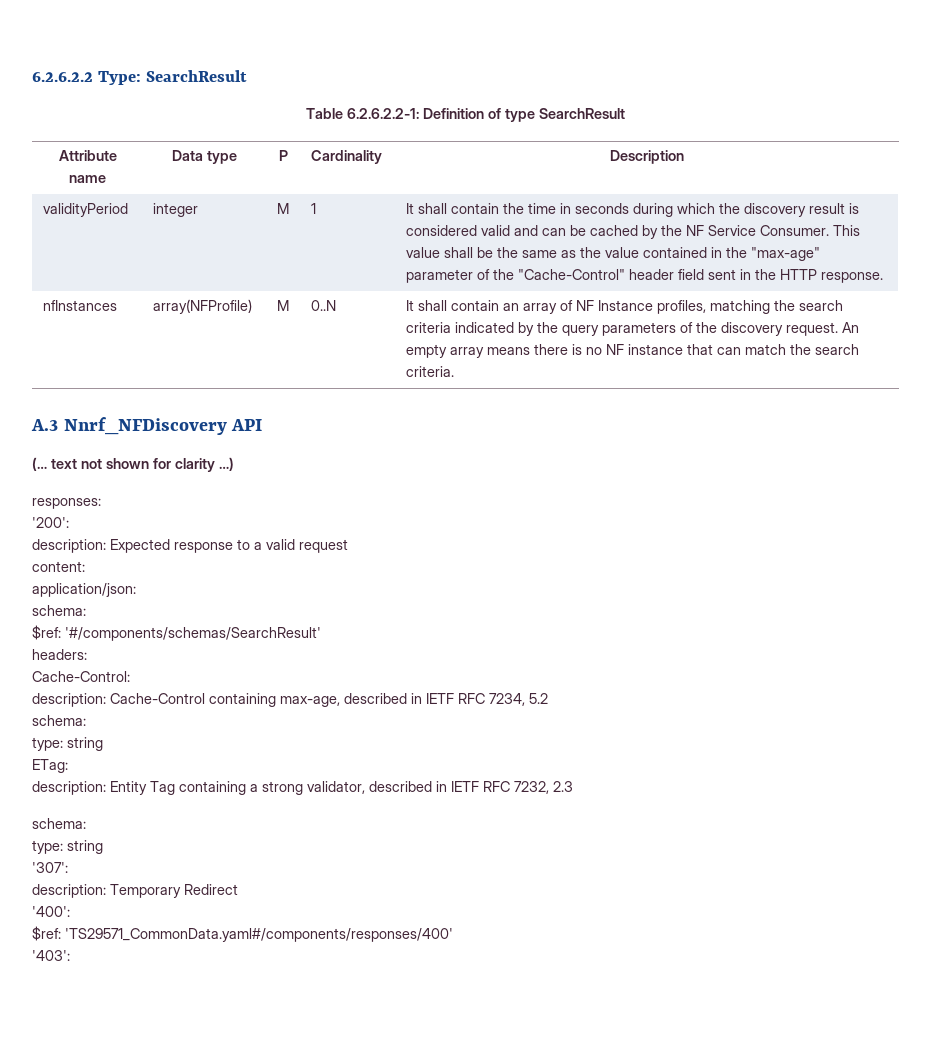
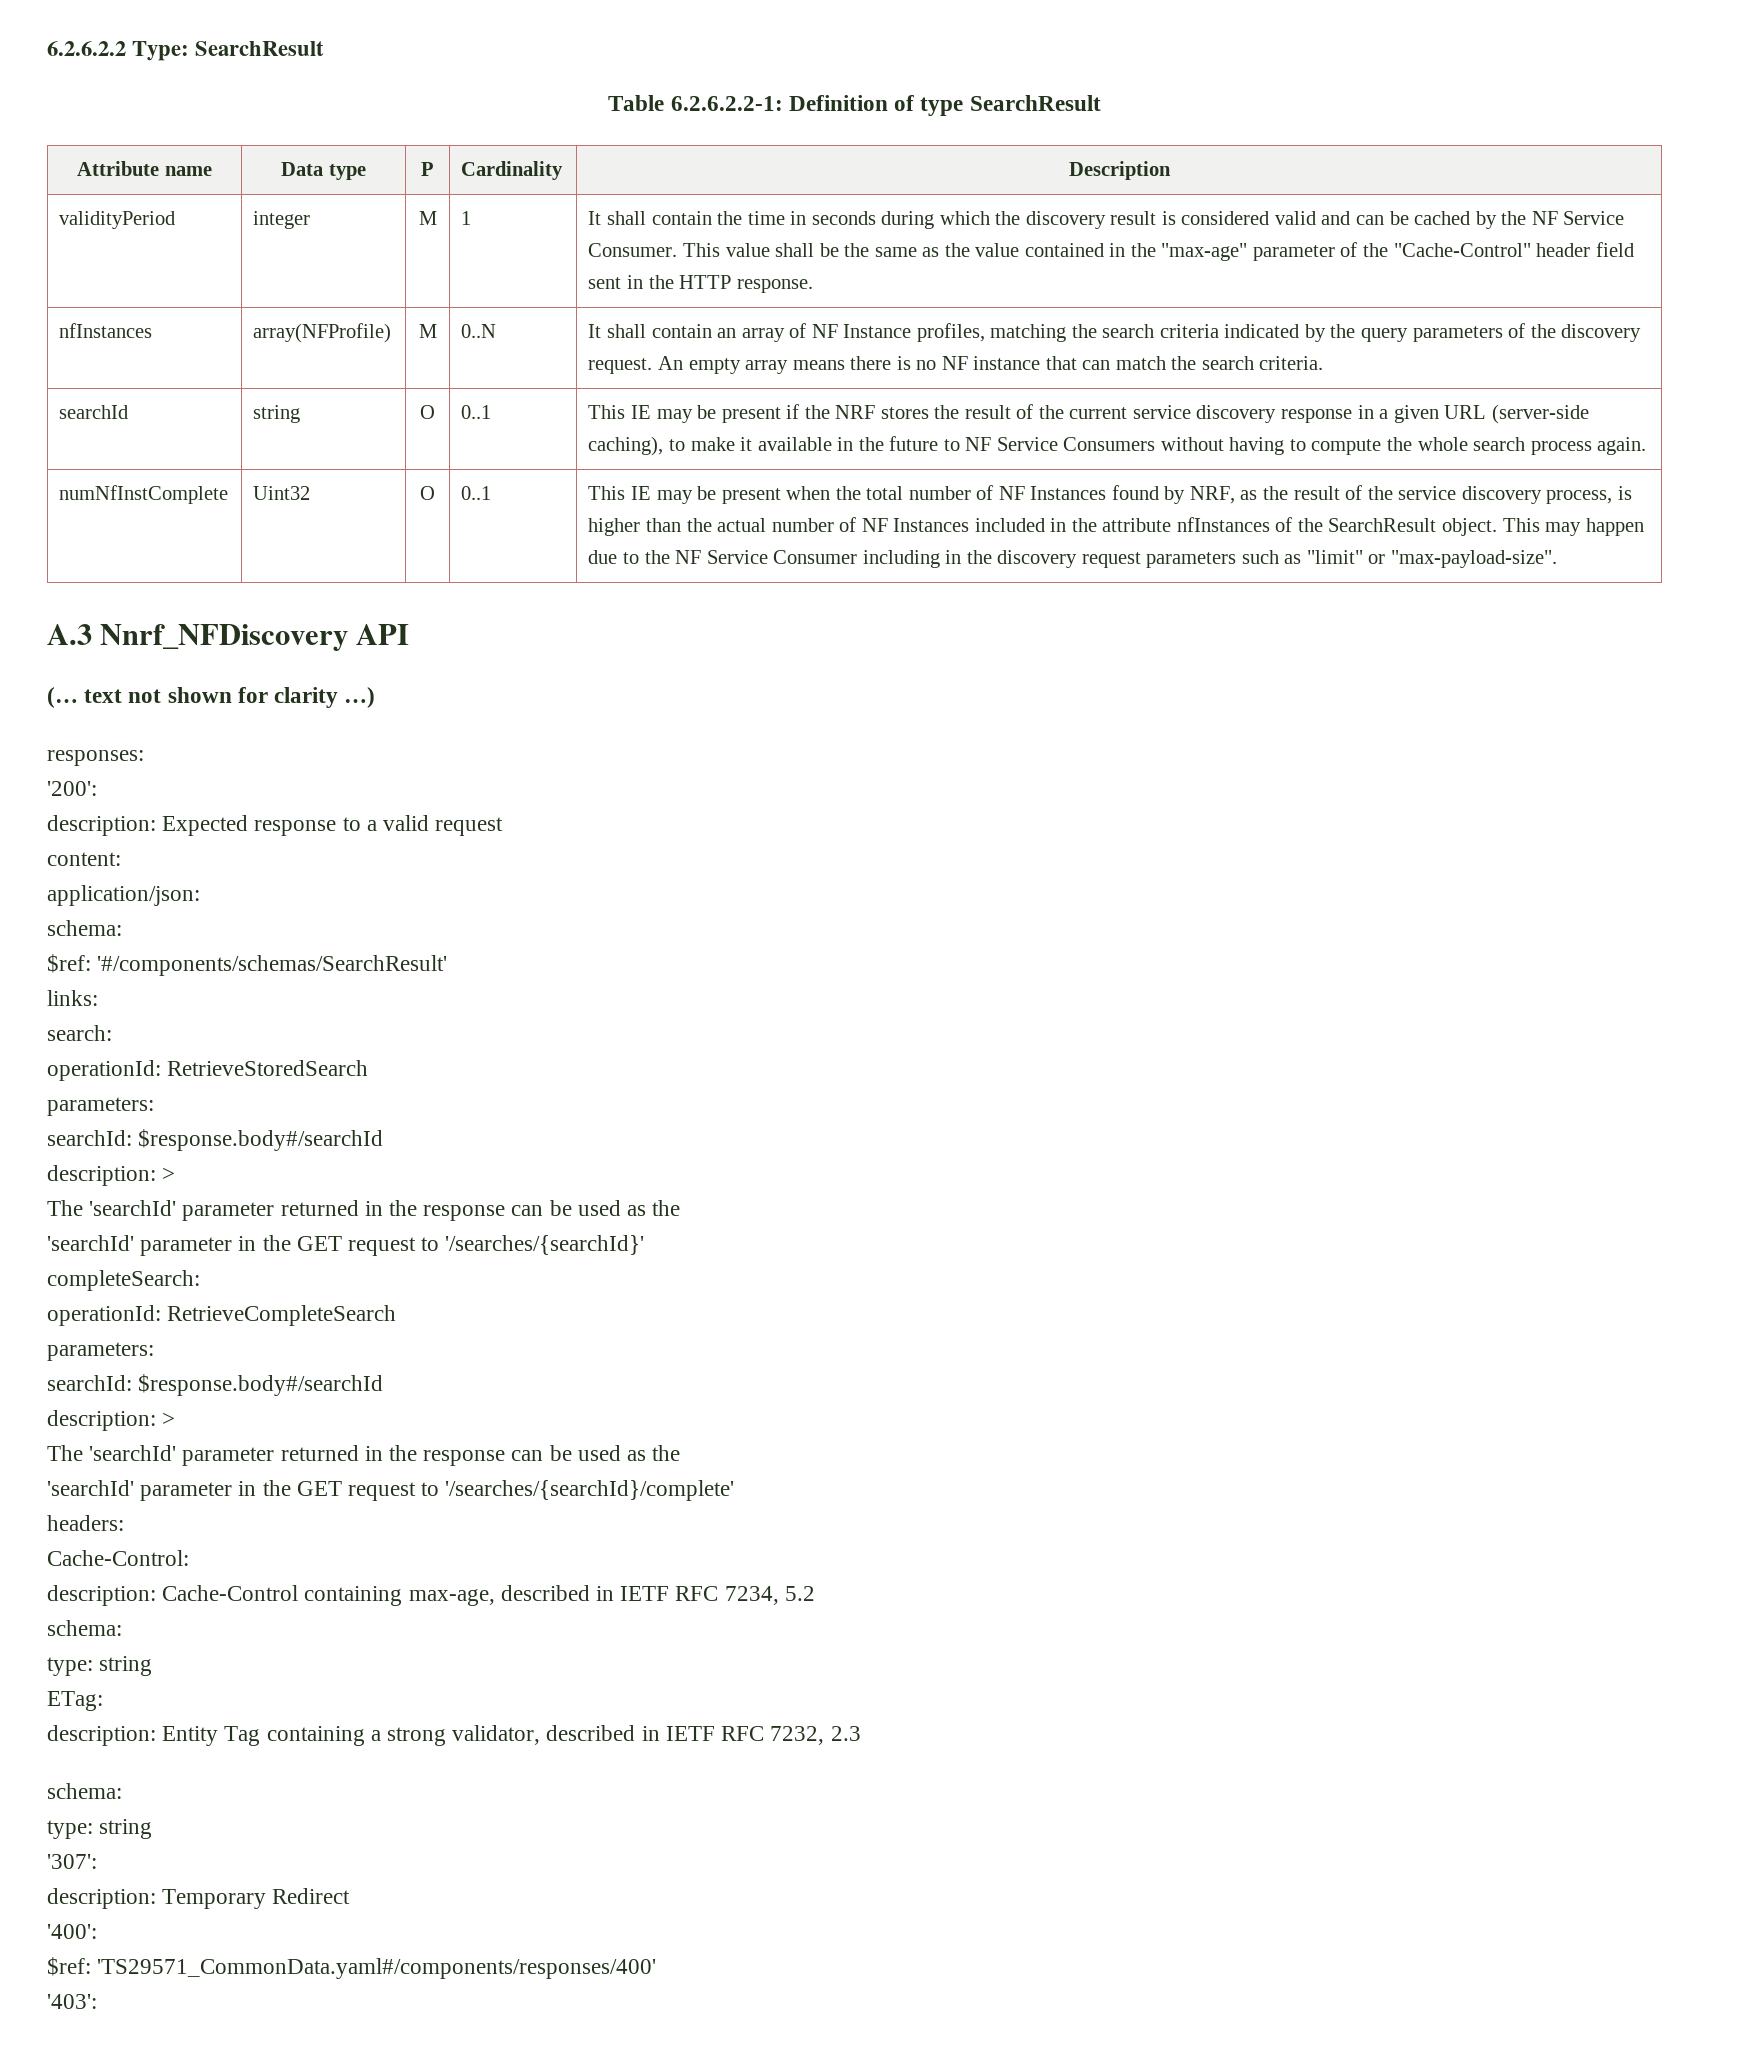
(455, 371) none -> [59,405,129,419] [253,405,301,423] [420,405,435,419] [461,405,492,419] [588,404,1589,424] [588,436,1647,456] [59,485,229,504] [253,486,311,500] [420,486,435,500] [461,486,492,500] [588,485,1632,504] [588,517,1644,536] [588,550,1558,568] // searchId | string | O | 0..1 | This IE may be present if the NRF stores the result of the current service discovery response in a given URL (server-side caching), to make it available in the future to NF Service Consumers without having to compute the whole search process again. // numNfInstComplete | Uint32 | O | 0..1 | This IE may be present when the total number of NF Instances found by NRF, as the result of the service discovery process, is higher than the actual number of NF Instances included in the attribute nfInstances of the SearchResult object. This may happen due to the NF Service Consumer including in the discovery request parameters such as "limit" or "max-payload-size".
(321, 634) none -> [47,990,98,1006] [47,1025,112,1041] [47,1060,369,1081] [47,1097,154,1116] [47,1129,384,1151] [47,1165,176,1186] [47,1200,681,1221] [47,1235,645,1256] [47,1270,200,1291] [47,1305,397,1326] [47,1342,154,1361] [47,1374,384,1396] [47,1410,176,1431] [47,1445,681,1466] [47,1480,735,1501] // links: // search: // operationId: RetrieveStoredSearch // parameters: // searchId: $response.body#/searchId // description: > // The 'searchId' parameter returned in the response can be used as the // 'searchId' parameter in the GET request to '/searches/{searchId}' // completeSearch: // operationId: RetrieveCompleteSearch // parameters: // searchId: $response.body#/searchId // description: > // The 'searchId' parameter returned in the response can be used as the // 'searchId' parameter in the GET request to '/searches/{searchId}/complete'

